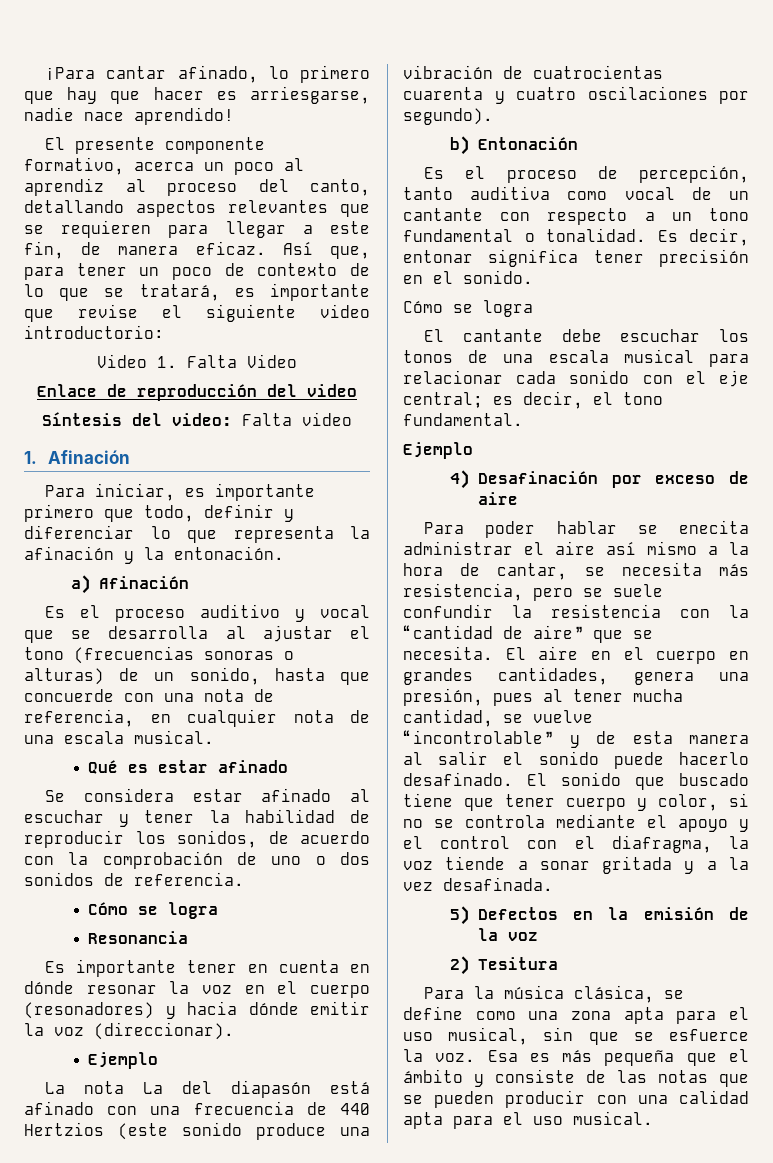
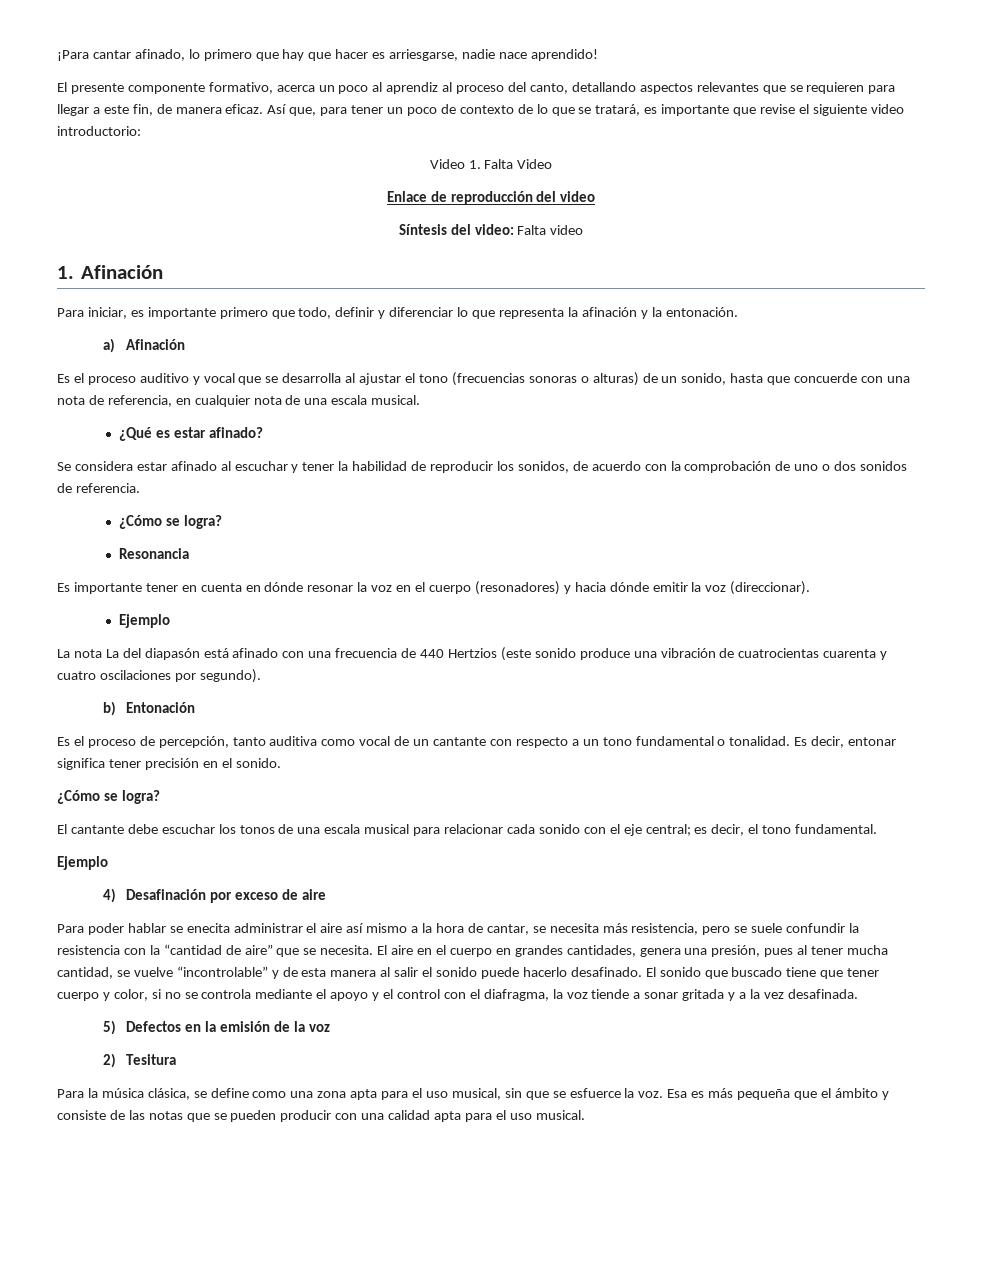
[88,760,119,774] Qué -> [119,427,153,441] ¿Qué
[218,760,289,773] afinado -> [208,427,263,438] afinado?
[88,902,219,919] Cómo se logra -> [119,515,222,529] ¿Cómo se logra?
[403,300,533,317] Cómo se logra -> [57,790,160,804] ¿Cómo se logra?

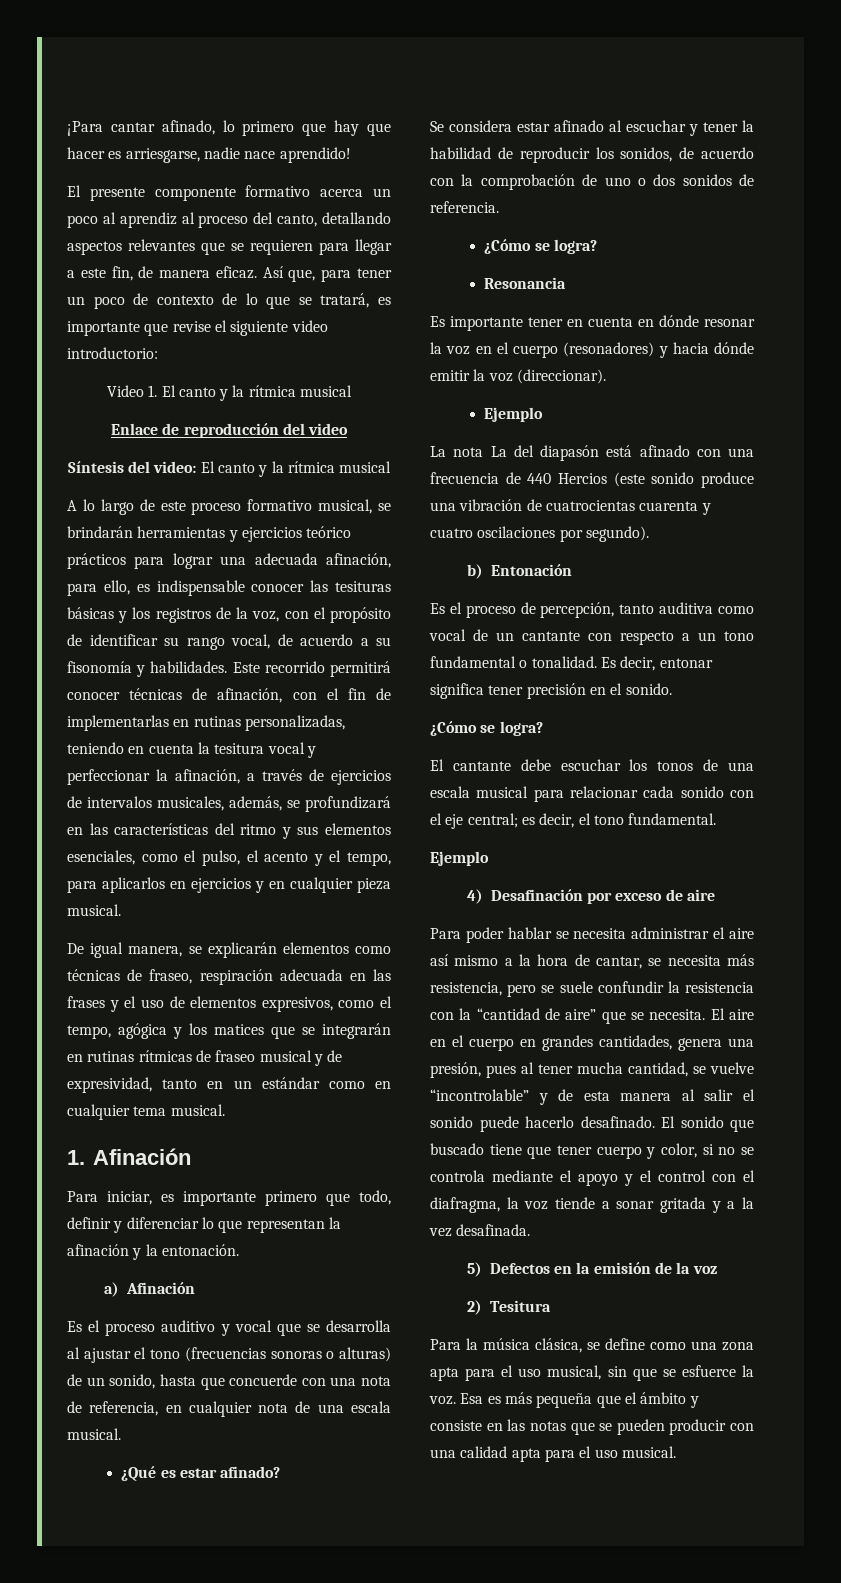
[208,82,273,94] formativo, -> [245,185,311,197] formativo
[484,159,553,169] Falta Video -> [161,385,353,401] El canto y la rítmica musical
[517,225,584,235] Falta video -> [200,461,392,477] [67,499,391,515] [67,526,352,542] [67,553,392,569] [67,580,391,596] [67,607,392,623] [67,634,391,650] [67,661,392,677] [67,688,392,703] [67,715,345,731] [67,742,316,758] [67,769,391,785] [67,796,391,812] [67,823,392,839] [67,850,391,866] [67,877,391,893] [67,904,121,916] [67,942,392,958] [67,969,392,985] [67,996,392,1012] [67,1023,391,1039] [67,1050,343,1066] [67,1077,391,1093] [67,1104,225,1120] El canto y la rítmica musical // A lo largo de este proceso formativo musical, se brindarán herramientas y ejercicios teórico prácticos para lograr una adecuada afinación, para ello, es indispensable conocer las tesituras básicas y los registros de la voz, con el propósito de identificar su rango vocal, de acuerdo a su fisonomía y habilidades. Este recorrido permitirá conocer técnicas de afinación, con el fin de implementarlas en rutinas personalizadas, teniendo en cuenta la tesitura vocal y perfeccionar la afinación, a través de ejercicios de intervalos musicales, además, se profundizará en las características del ritmo y sus elementos esenciales, como el pulso, el acento y el tempo, para aplicarlos en ejercicios y en cualquier pieza musical. // De igual manera, se explicarán elementos como técnicas de fraseo, respiración adecuada en las frases y el uso de elementos expresivos, como el tempo, agógica y los matices que se integrarán en rutinas rítmicas de fraseo musical y de expresividad, tanto en un estándar como en cualquier tema musical.
[498,308,564,319] representa -> [246,1219,325,1233] representan
[447,648,497,658] Hertzios -> [558,473,607,484] Hercios
[186,923,230,933] enecita -> [573,928,627,939] necesita
[109,1110,125,1120] de -> [486,1423,503,1431] en

